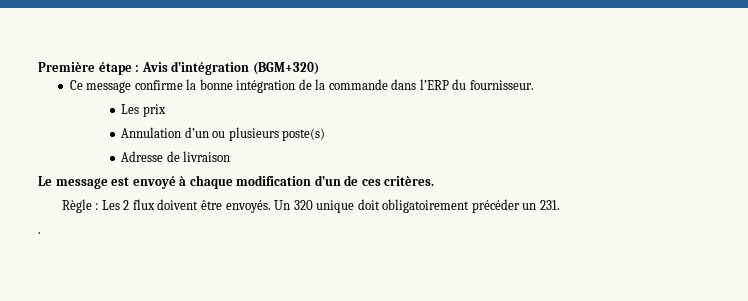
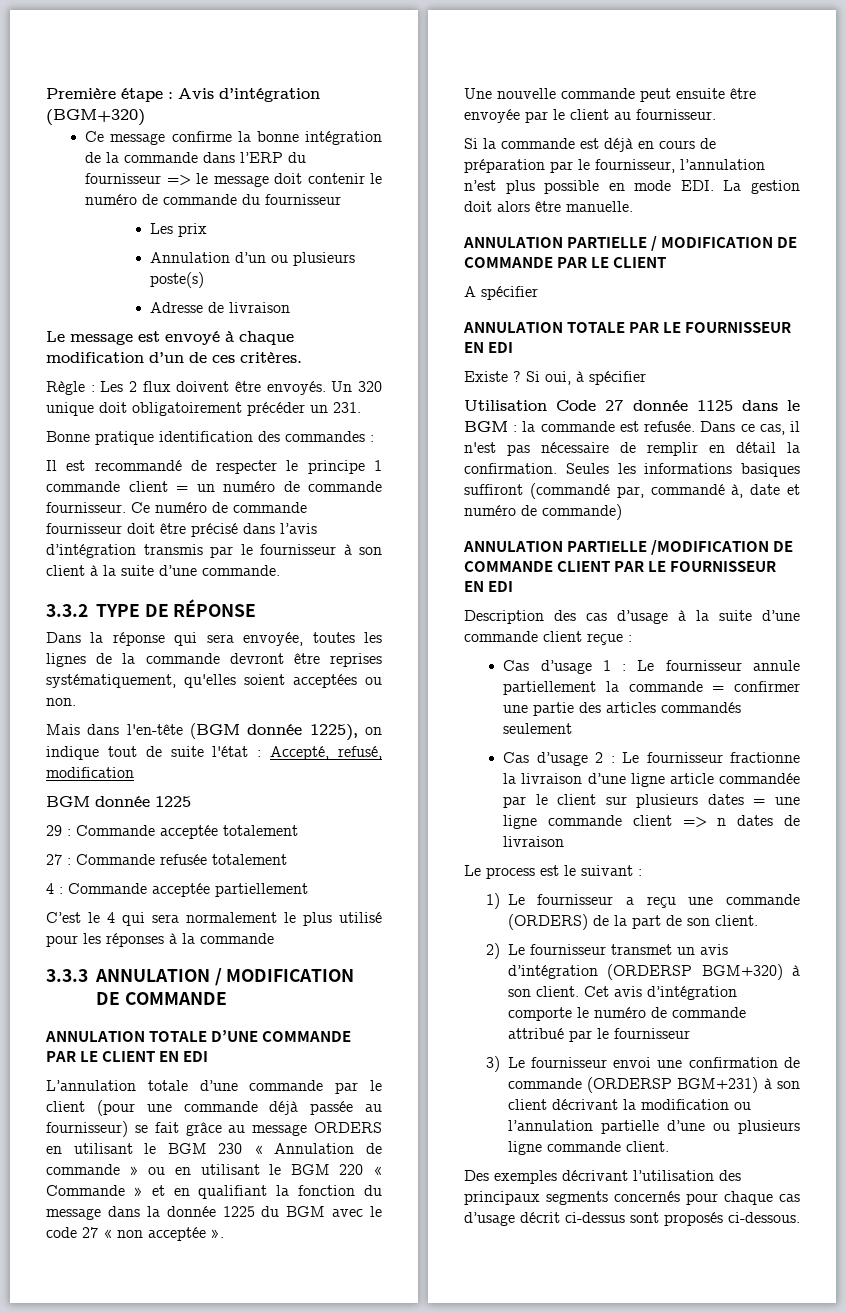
[469,80,534,90] fournisseur. -> [85,173,382,187] [85,194,342,205] fournisseur => le message doit contenir le numéro de commande du fournisseur
[38,232,41,234] . -> [46,431,374,445] [46,460,382,474] [46,481,382,492] [46,502,307,513] [46,523,317,537] [46,544,382,558] [46,565,280,576] [46,599,257,617] [46,632,382,646] [46,653,382,667] [46,674,382,688] [46,698,76,706] [46,723,382,741] [46,746,382,760] [46,767,134,778] [46,796,191,807] [46,825,298,839] [46,854,287,865] [46,883,308,897] [46,912,382,926] [46,933,274,947] [46,968,355,986] [96,992,227,1005] [45,1030,352,1042] [46,1051,209,1062] [46,1080,383,1094] [46,1100,382,1116] [46,1121,382,1137] [46,1143,382,1154] [46,1164,382,1175] [46,1185,382,1199] [46,1206,382,1220] [46,1227,224,1241] [464,88,756,102] [464,109,716,123] [464,138,716,152] [464,159,765,173] [464,180,800,194] [464,201,633,212] [463,236,798,251] [464,257,667,268] [464,286,538,300] [463,322,792,333] [464,342,514,353] [464,371,646,385] [464,400,800,411] [464,421,800,435] [464,442,800,456] [464,463,800,477] [464,483,800,499] [464,504,622,520] [463,540,794,555] [464,561,777,572] [464,581,514,592] [464,610,800,624] [464,631,632,645] [503,660,800,674] [503,681,800,695] [503,702,742,716] [503,723,573,734] [503,752,800,766] [503,773,800,787] [503,794,800,808] [503,815,800,829] [503,836,565,847] [464,865,642,879] [485,893,800,909] [507,914,758,930] [485,943,728,959] [507,964,800,980] [507,986,737,1000] [507,1007,746,1021] [507,1028,690,1042] [485,1056,800,1072] [507,1077,800,1093] [507,1099,751,1110] [507,1120,800,1134] [507,1141,669,1155] [464,1170,741,1184] [464,1191,800,1205] [464,1212,800,1226] Bonne pratique identification des commandes : // Il est recommandé de respecter le principe 1 commande client = un numéro de commande fournisseur. Ce numéro de commande fournisseur doit être précisé dans l’avis d’intégration transmis par le fournisseur à son client à la suite d’une commande. // 3.3.2 TYPE DE RÉPONSE // Dans la réponse qui sera envoyée, toutes les lignes de la commande devront être reprises systématiquement, qu'elles soient acceptées ou non. // Mais dans l'en-tête (BGM donnée 1225), on indique tout de suite l'état : Accepté, refusé, modification // BGM donnée 1225 // 29 : Commande acceptée totalement // 27 : Commande refusée totalement // 4 : Commande acceptée partiellement // C’est le 4 qui sera normalement le plus utilisé pour les réponses à la commande // 3.3.3 ANNULATION / MODIFICATION DE COMMANDE // ANNULATION TOTALE D’UNE COMMANDE PAR LE CLIENT EN EDI // L’annulation totale d’une commande par le client (pour une commande déjà passée au fournisseur) se fait grâce au message ORDERS en utilisant le BGM 230 « Annulation de commande » ou en utilisant le BGM 220 « Commande » et en qualifiant la fonction du message dans la donnée 1225 du BGM avec le code 27 « non acceptée ». // Une nouvelle commande peut ensuite être envoyée par le client au fournisseur. // Si la commande est déjà en cours de préparation par le fournisseur, l’annulation n’est plus possible en mode EDI. La gestion doit alors être manuelle. // ANNULATION PARTIELLE / MODIFICATION DE COMMANDE PAR LE CLIENT // A spécifier // ANNULATION TOTALE PAR LE FOURNISSEUR EN EDI // Existe ? Si oui, à spécifier // Utilisation Code 27 donnée 1125 dans le BGM : la commande est refusée. Dans ce cas, il n'est pas nécessaire de remplir en détail la confirmation. Seules les informations basiques suffiront (commandé par, commandé à, date et numéro de commande) // ANNULATION PARTIELLE /MODIFICATION DE COMMANDE CLIENT PAR LE FOURNISSEUR EN EDI // Description des cas d’usage à la suite d’une commande client reçue : // Cas d’usage 1 : Le fournisseur annule partiellement la commande = confirmer une partie des articles commandés seulement // Cas d’usage 2 : Le fournisseur fractionne la livraison d’une ligne article commandée par le client sur plusieurs dates = une ligne commande client => n dates de livraison // Le process est le suivant : // 1) Le fournisseur a reçu une commande (ORDERS) de la part de son client. // 2) Le fournisseur transmet un avis d’intégration (ORDERSP BGM+320) à son client. Cet avis d’intégration comporte le numéro de commande attribué par le fournisseur // 3) Le fournisseur envoi une confirmation de commande (ORDERSP BGM+231) à son client décrivant la modification ou l’annulation partielle d’une ou plusieurs ligne commande client. // Des exemples décrivant l’utilisation des principaux segments concernés pour chaque cas d’usage décrit ci-dessus sont proposés ci-dessous.

